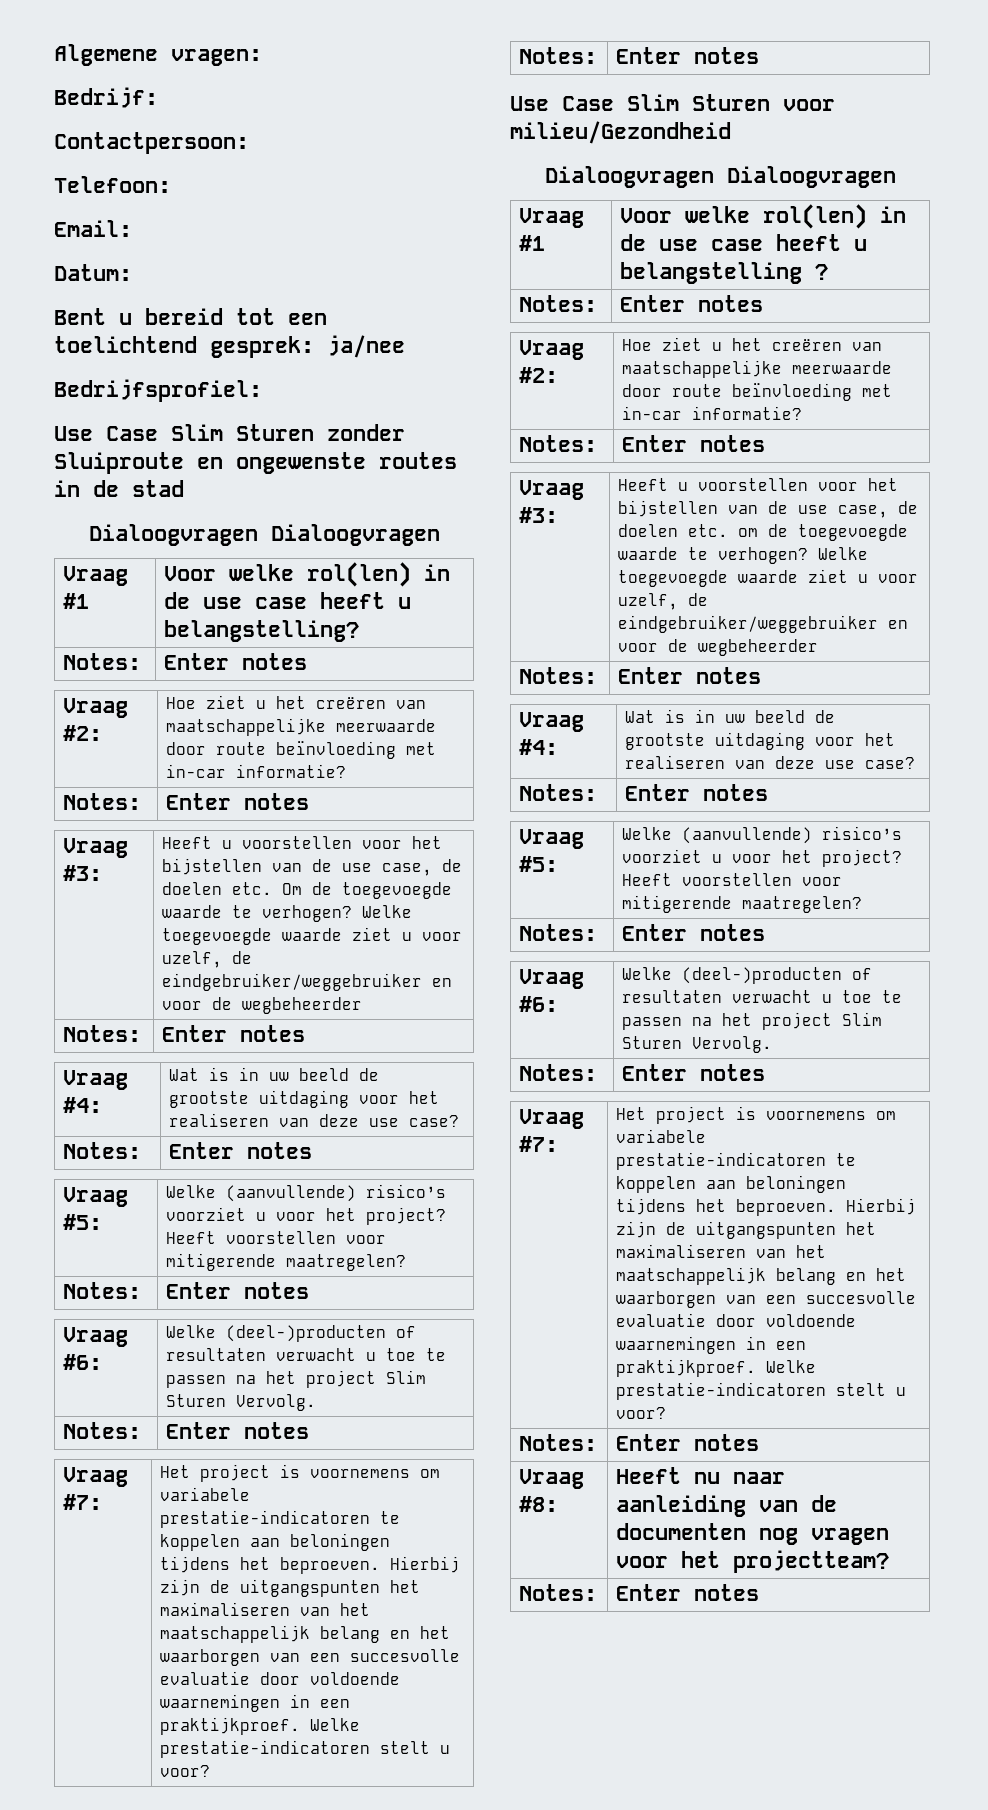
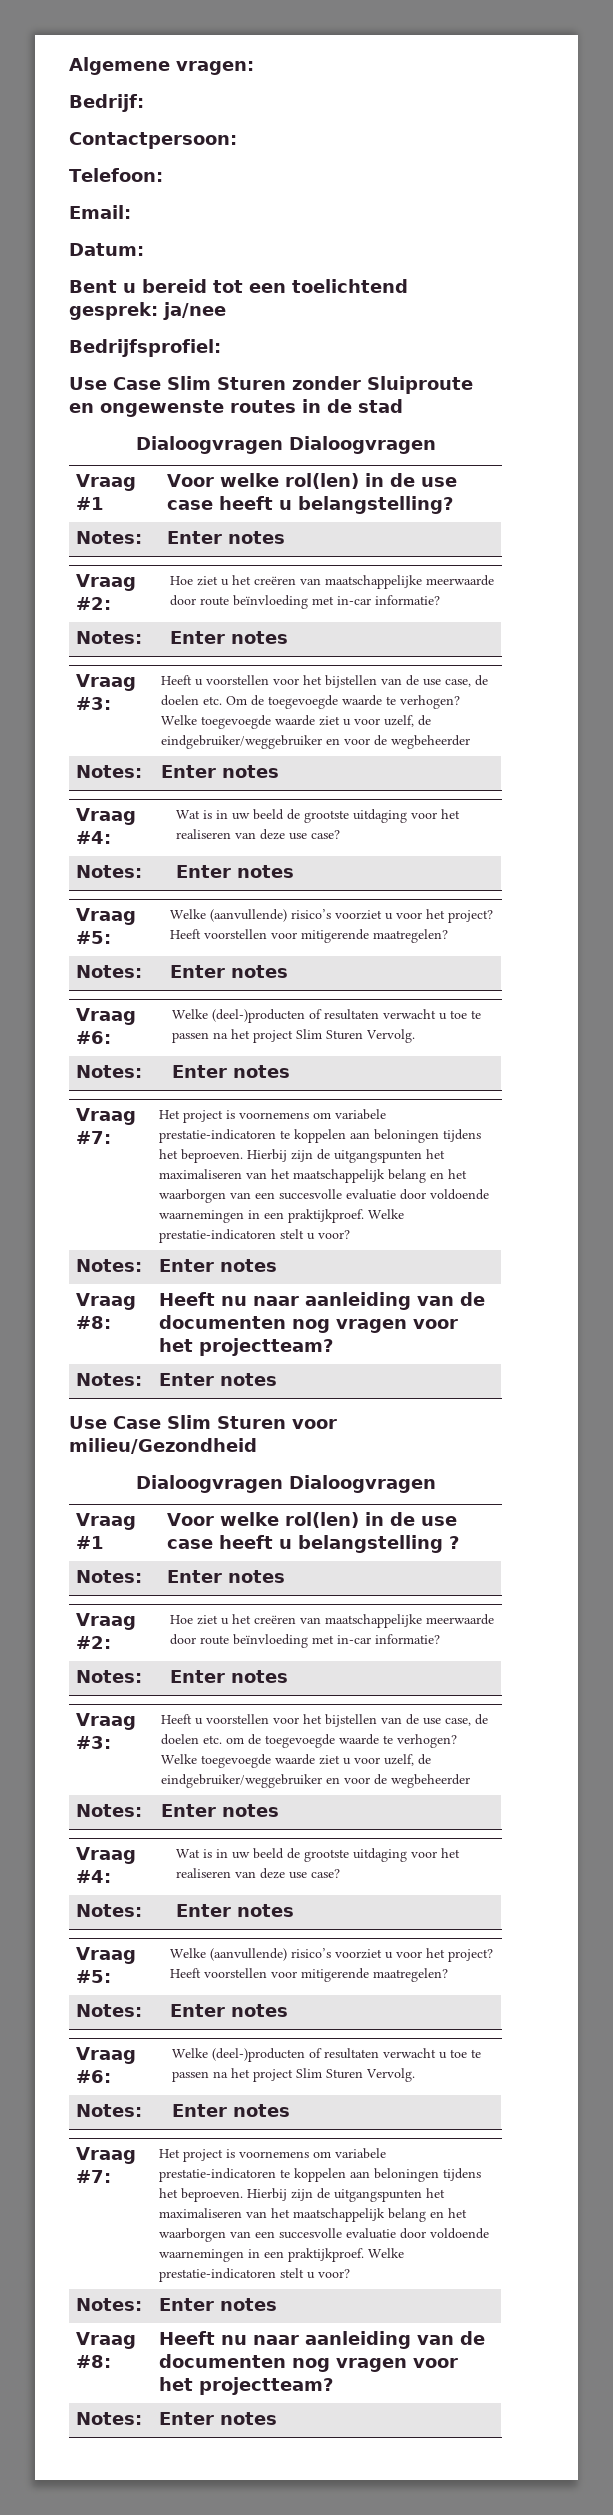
(760, 55) none -> [75,1293,136,1310] [75,1316,111,1329] [158,1292,485,1310] [158,1315,458,1333] [158,1338,333,1356] [75,1373,142,1386] [158,1373,277,1386] // Vraag #8: | Heeft nu naar aanleiding van de documenten nog vragen voor het projectteam? // Notes: | Enter notes

